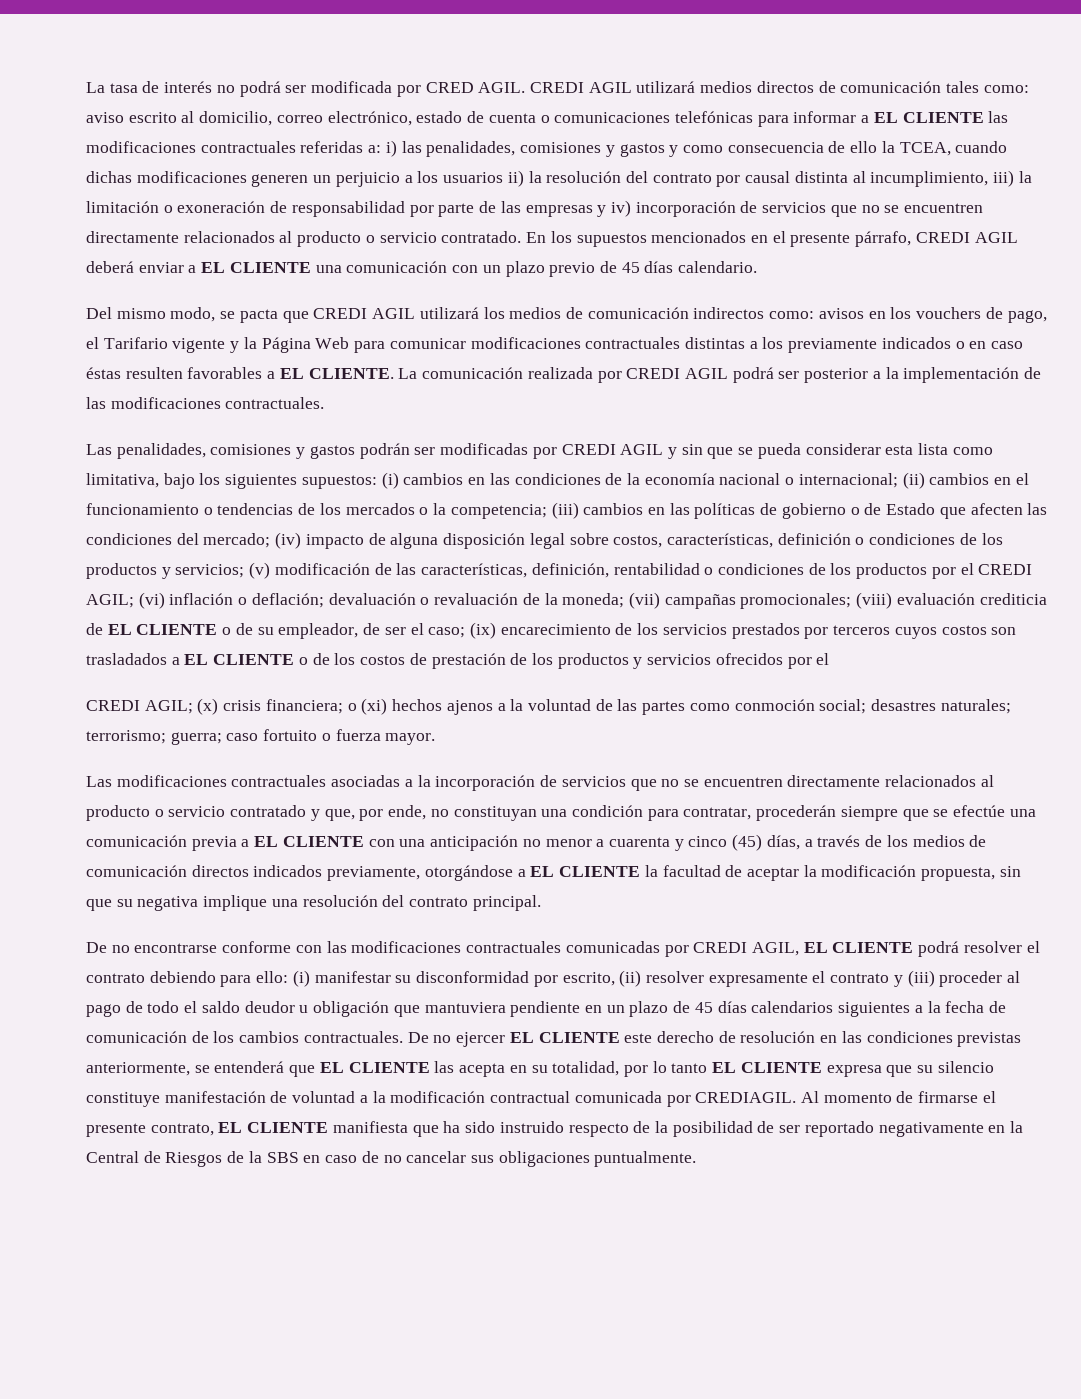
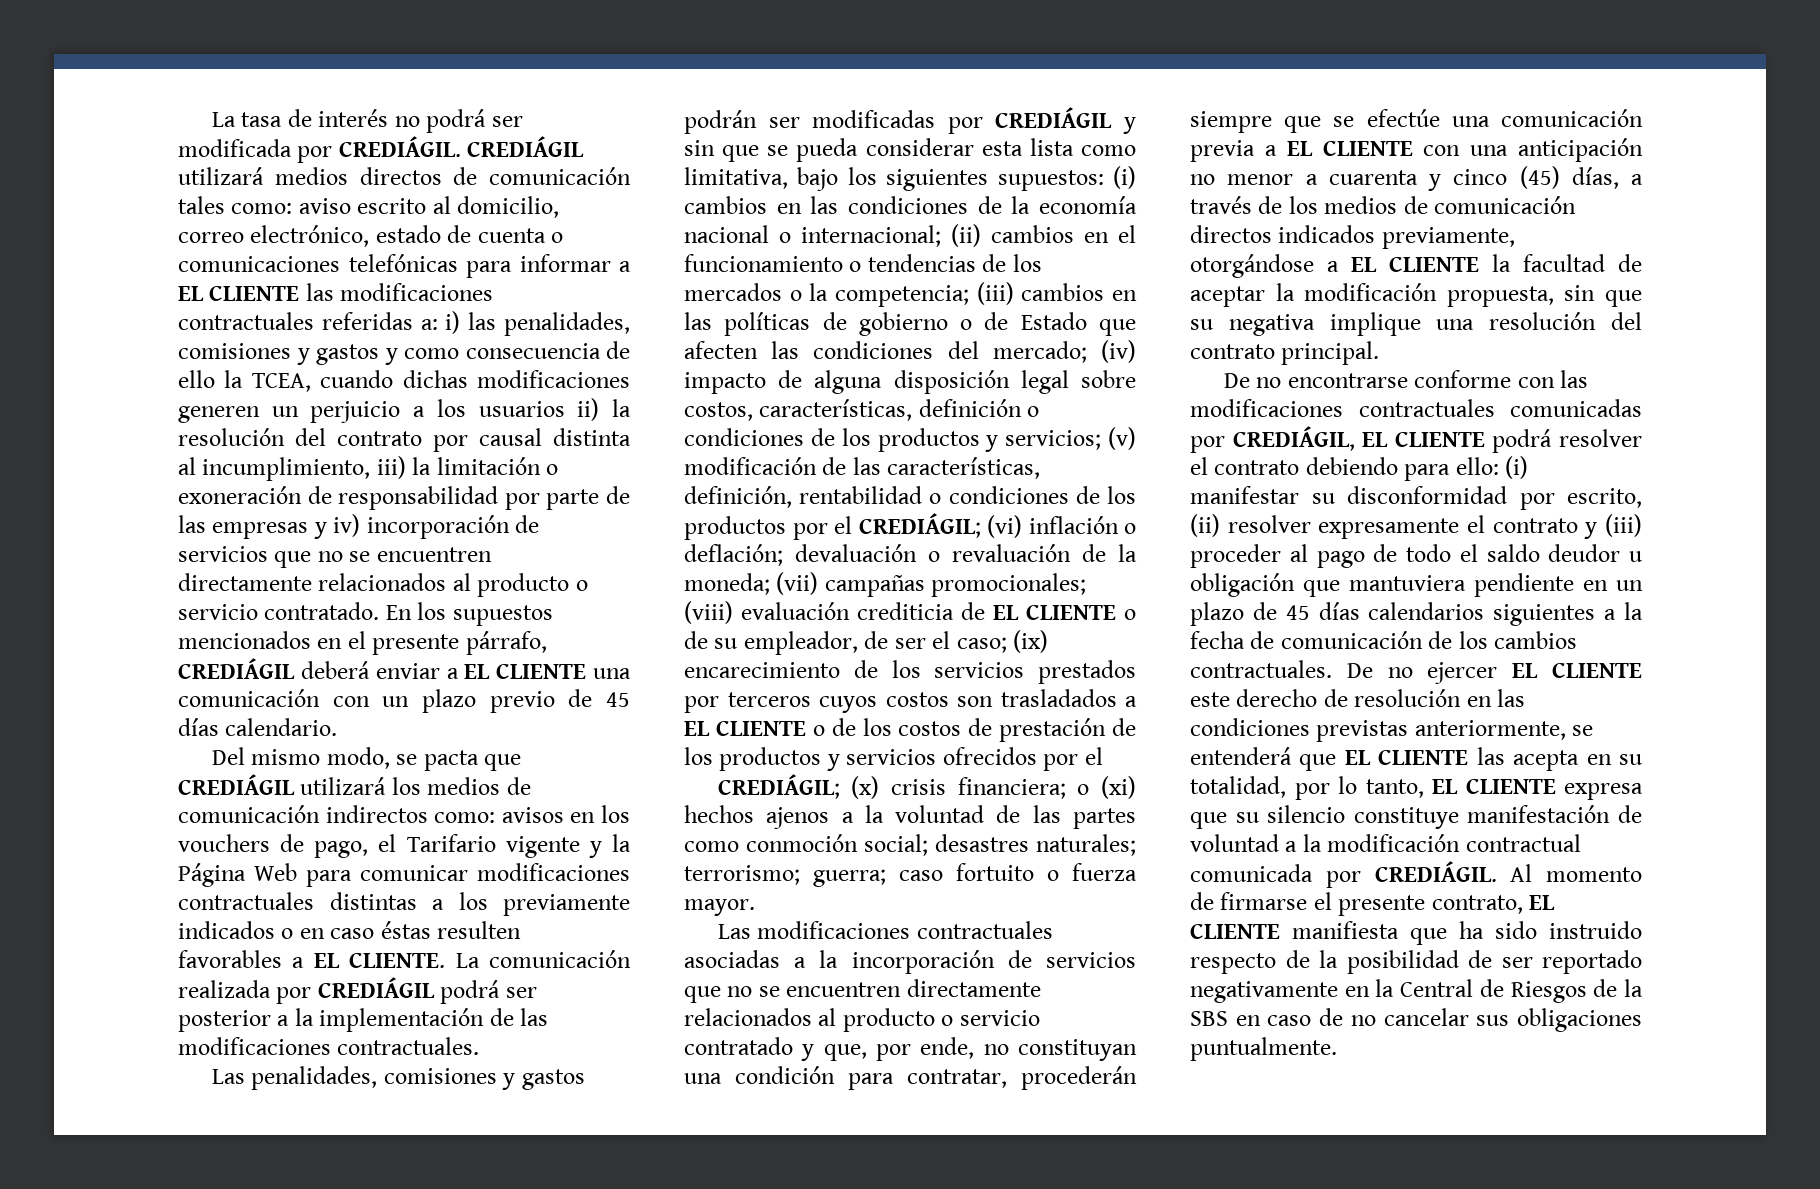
[425,82,632,93] CRED AGIL. CREDI AGIL -> [338,136,585,157] CREDIÁGIL. CREDIÁGIL
[915,232,1018,243] CREDI AGIL -> [178,658,295,679] CREDIÁGIL
[313,308,416,319] CREDI AGIL -> [178,774,295,795] CREDIÁGIL
[626,368,728,379] CREDI AGIL -> [317,977,435,998] CREDIÁGIL
[561,444,664,455] CREDI AGIL -> [995,107,1113,128] CREDIÁGIL
[978,564,1033,575] [86,594,134,608] CREDI AGIL; -> [858,513,981,538] CREDIÁGIL;
[86,700,193,714] CREDI AGIL; -> [717,774,840,799] CREDIÁGIL;
[693,942,799,956] CREDI AGIL, -> [1232,426,1355,451] CREDIÁGIL,
[671,1063,708,1073] tanto -> [1365,779,1424,798] tanto,
[695,1092,797,1103] CREDIAGIL. -> [1374,861,1497,882] CREDIÁGIL.

